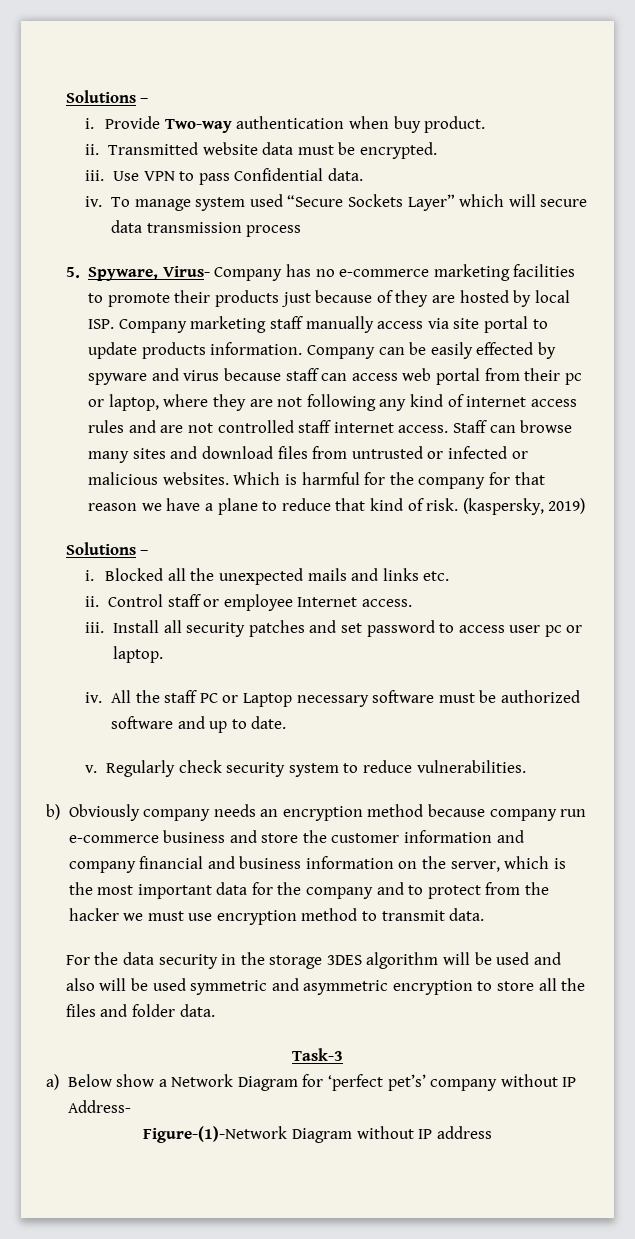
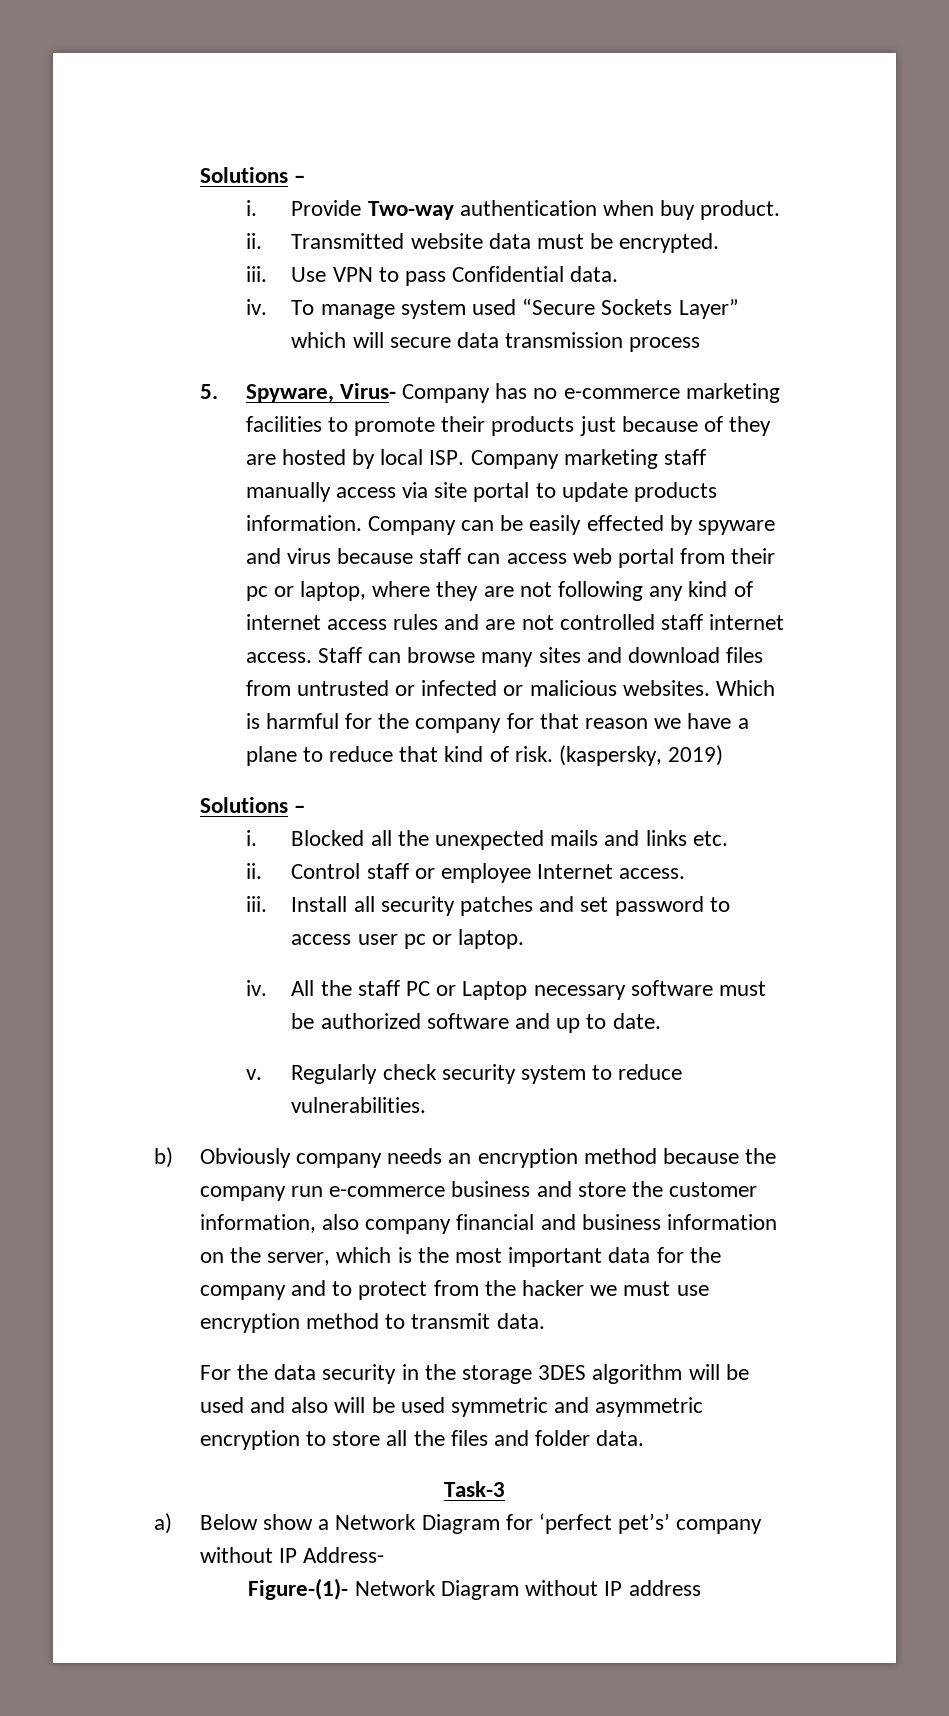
(486, 810) none -> [745,1148,777,1164] the
[404,830,524,843] information and -> [199,1214,359,1233] information, also
[143,1126,288,1143] Figure-(1)-Network -> [248,1578,436,1600] Figure-(1)- Network

